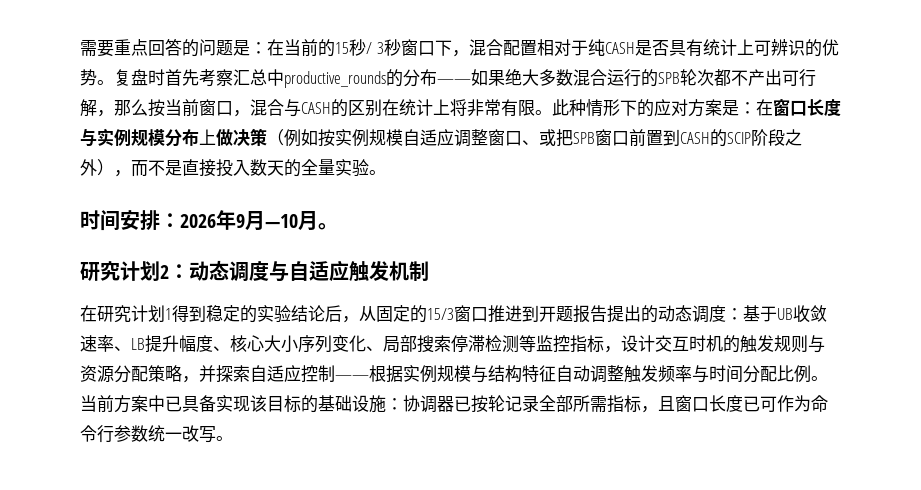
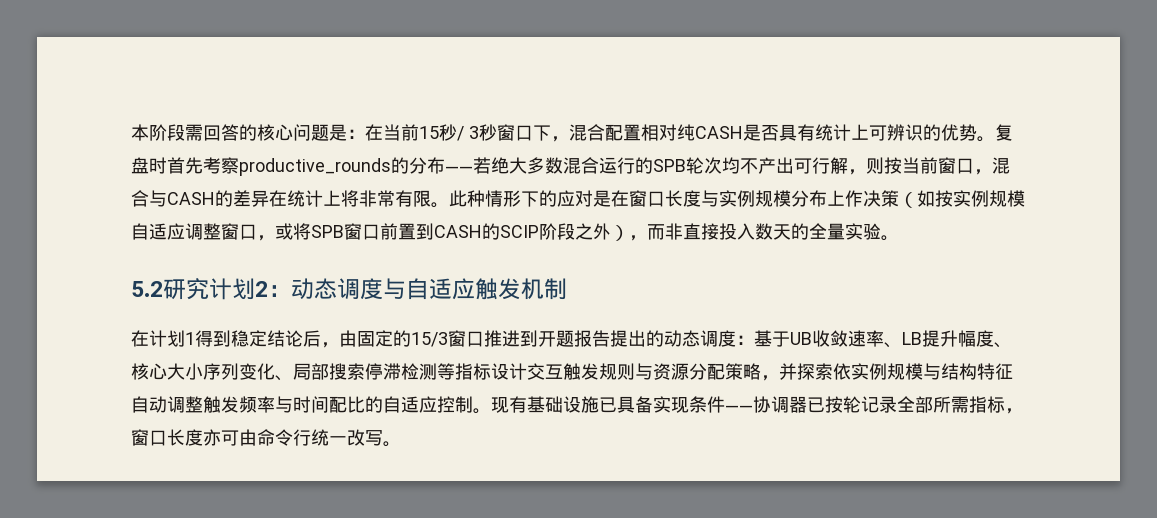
[80,38,199,57] 需要重点回答的 -> [131,124,293,141] 本阶段需回答的核心
[318,39,335,57] 的 -> (419, 132) none
[570,40,588,56] 于 -> (677, 132) none
[233,69,284,86] 汇总中 -> (239, 165) none
[471,69,505,86] 如果 -> [473,157,491,174] 若
[714,69,731,86] 都 -> [722,157,740,174] 均
[114,99,148,116] 那么 -> [866,157,884,174] 则
[348,99,382,117] 区别 -> [233,190,269,207] 差异
[688,99,756,117] 方案是： -> [593,190,611,207] 是
[216,128,301,147] 做决策（例 -> [845,190,917,208] 作决策（
[522,129,573,147] 、或把 -> [257,223,311,241] ，或将
[148,160,182,176] 不是 -> [665,223,683,240] 非
[80,210,338,231] 时间安排：2026年9月—10月。 // -> [131,281,163,297] 5.2
[97,305,131,323] 研究 -> (149, 338) none
[240,305,291,323] 的实验 -> (267, 338) none
[359,306,376,322] 从 -> [339,330,357,347] 由
[536,335,621,353] 监控指标， -> [455,363,491,380] 指标
[689,335,740,353] 时机的 -> (563, 371) none
[250,365,403,383] 自适应控制——根据 -> [833,363,851,380] 依
[743,365,828,383] [80,395,403,413] 分配比例。当前方案中已具备实现该目标的基础设施： -> [329,396,753,414] 配比的自适应控制。现有基础设施已具备实现条件——
[658,395,828,412] [80,425,148,443] 且窗口长度已可作为命令行参数 -> [131,429,311,446] 窗口长度亦可由命令行

